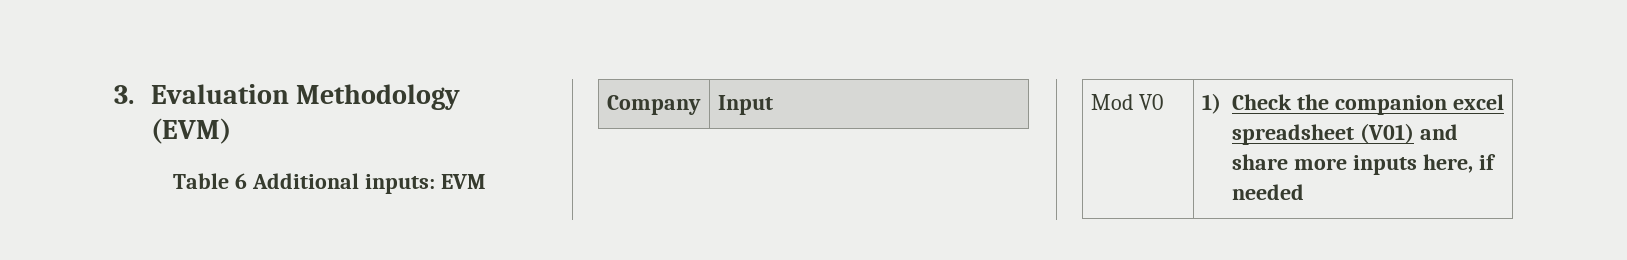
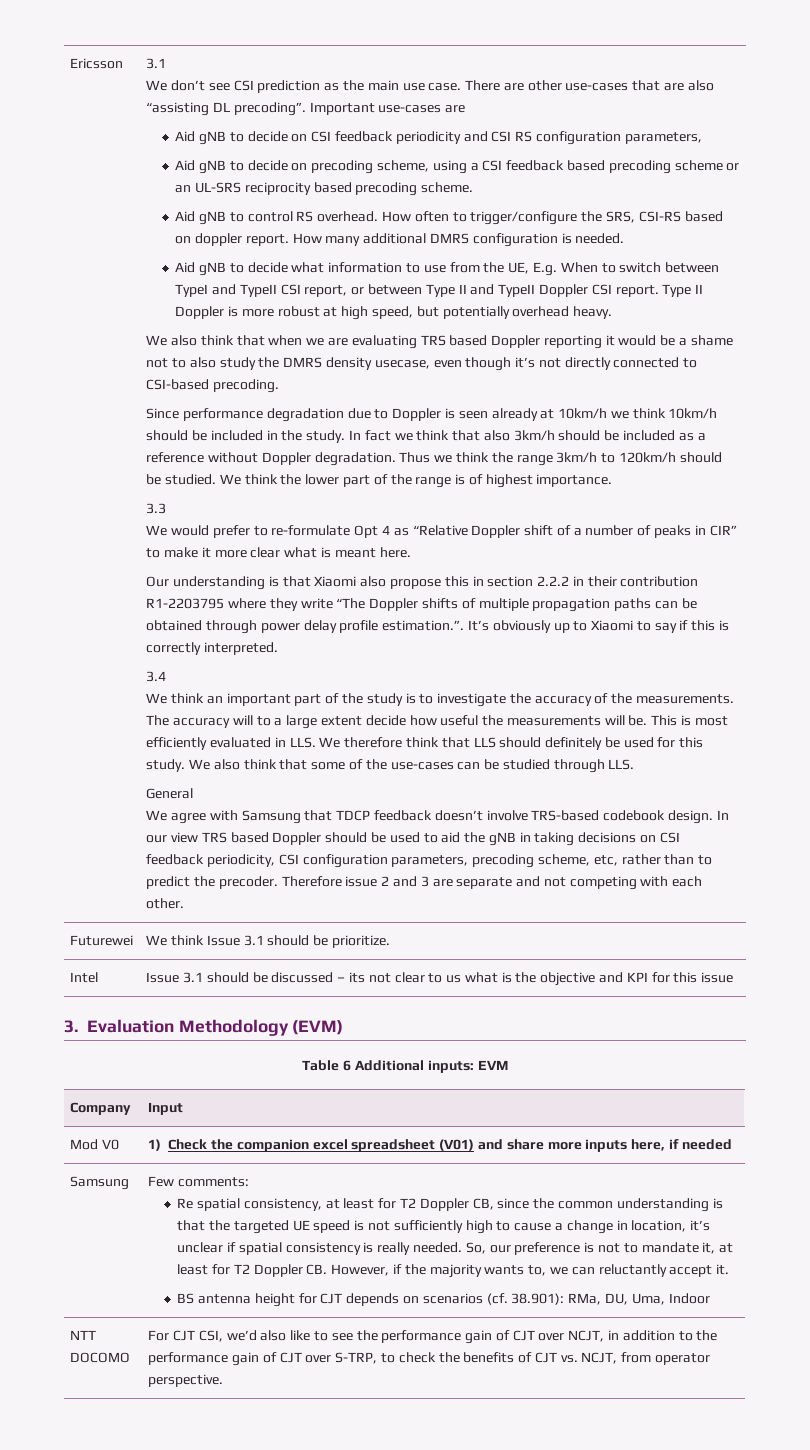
(114, 94) none -> [70,58,124,69] [146,58,167,69] [146,80,714,93] [146,102,466,116] [175,131,702,145] [175,160,740,174] [175,182,474,196] [175,211,723,225] [175,233,625,247] [175,262,720,276] [175,284,704,297] [175,306,613,320] [146,335,733,349] [146,357,698,371] [146,379,280,393] [146,408,718,422] [146,430,706,443] [146,452,722,466] [146,474,613,488] [146,503,167,514] [146,525,737,538] [146,547,411,558] [146,576,699,590] [146,598,697,612] [146,620,729,634] [146,642,279,655] [146,671,167,682] [146,693,734,707] [146,715,728,729] [146,737,704,750] [146,759,635,773] [146,788,194,799] [146,810,729,824] [146,832,680,846] [146,854,713,868] [146,876,703,890] [146,898,185,909] [70,935,134,946] [146,935,390,948] [70,972,99,983] [146,972,734,986] Ericsson | 3.1 // We don’t see CSI prediction as the main use case. There are other use-cases that are also “assisting DL precoding”. Important use-cases are // Aid gNB to decide on CSI feedback periodicity and CSI RS configuration parameters, // Aid gNB to decide on precoding scheme, using a CSI feedback based precoding scheme or an UL-SRS reciprocity based precoding scheme. // Aid gNB to control RS overhead. How often to trigger/configure the SRS, CSI-RS based on doppler report. How many additional DMRS configuration is needed. // Aid gNB to decide what information to use from the UE, E.g. When to switch between TypeI and TypeII CSI report, or between Type II and TypeII Doppler CSI report. Type II Doppler is more robust at high speed, but potentially overhead heavy. // We also think that when we are evaluating TRS based Doppler reporting it would be a shame not to also study the DMRS density usecase, even though it’s not directly connected to CSI-based precoding. // Since performance degradation due to Doppler is seen already at 10km/h we think 10km/h should be included in the study. In fact we think that also 3km/h should be included as a reference without Doppler degradation. Thus we think the range 3km/h to 120km/h should be studied. We think the lower part of the range is of highest importance. // 3.3 // We would prefer to re-formulate Opt 4 as “Relative Doppler shift of a number of peaks in CIR” to make it more clear what is meant here. // Our understanding is that Xiaomi also propose this in section 2.2.2 in their contribution R1-2203795 where they write “The Doppler shifts of multiple propagation paths can be obtained through power delay profile estimation.”. It’s obviously up to Xiaomi to say if this is correctly interpreted. // 3.4 // We think an important part of the study is to investigate the accuracy of the measurements. The accuracy will to a large extent decide how useful the measurements will be. This is most efficiently evaluated in LLS. We therefore think that LLS should definitely be used for this study. We also think that some of the use-cases can be studied through LLS. // General // We agree with Samsung that TDCP feedback doesn’t involve TRS-based codebook design. In our view TRS based Doppler should be used to aid the gNB in taking decisions on CSI feedback periodicity, CSI configuration parameters, precoding scheme, etc, rather than to predict the precoder. Therefore issue 2 and 3 are separate and not competing with each other. // Futurewei | We think Issue 3.1 should be prioritize. // Intel | Issue 3.1 should be discussed – its not clear to us what is the objective and KPI for this issue //
(1304, 192) none -> [70,1176,130,1190] [148,1176,250,1187] [177,1198,723,1212] [177,1220,711,1234] [177,1242,734,1255] [177,1264,730,1278] [177,1293,710,1307] [70,1330,97,1340] [70,1352,131,1363] [148,1330,718,1344] [148,1352,710,1366] [148,1374,224,1387] // Samsung | Few comments: // Re spatial consistency, at least for T2 Doppler CB, since the common understanding is that the targeted UE speed is not sufficiently high to cause a change in location, it’s unclear if spatial consistency is really needed. So, our preference is not to mandate it, at least for T2 Doppler CB. However, if the majority wants to, we can reluctantly accept it. // BS antenna height for CJT depends on scenarios (cf. 38.901): RMa, DU, Uma, Indoor // NTT DOCOMO | For CJT CSI, we’d also like to see the performance gain of CJT over NCJT, in addition to the performance gain of CJT over S-TRP, to check the benefits of CJT vs. NCJT, from operator perspective.

